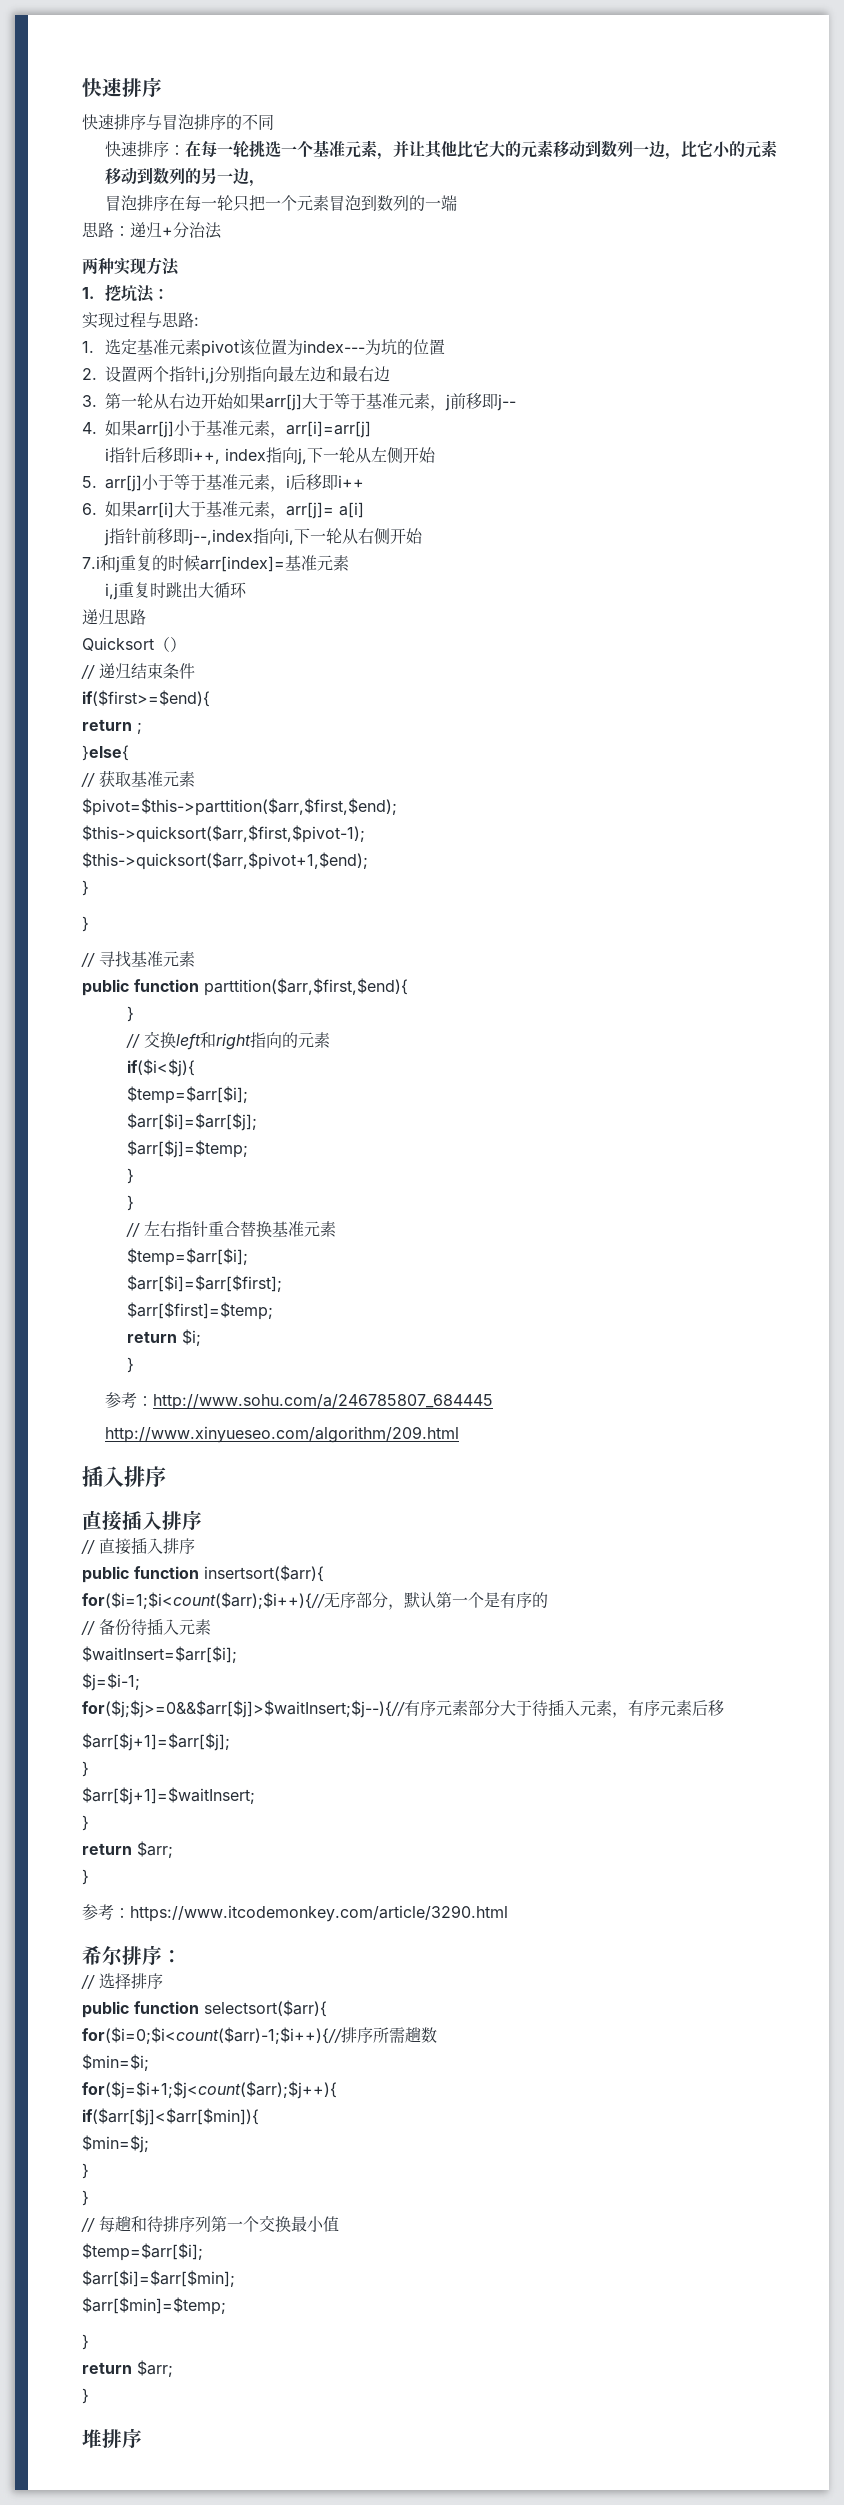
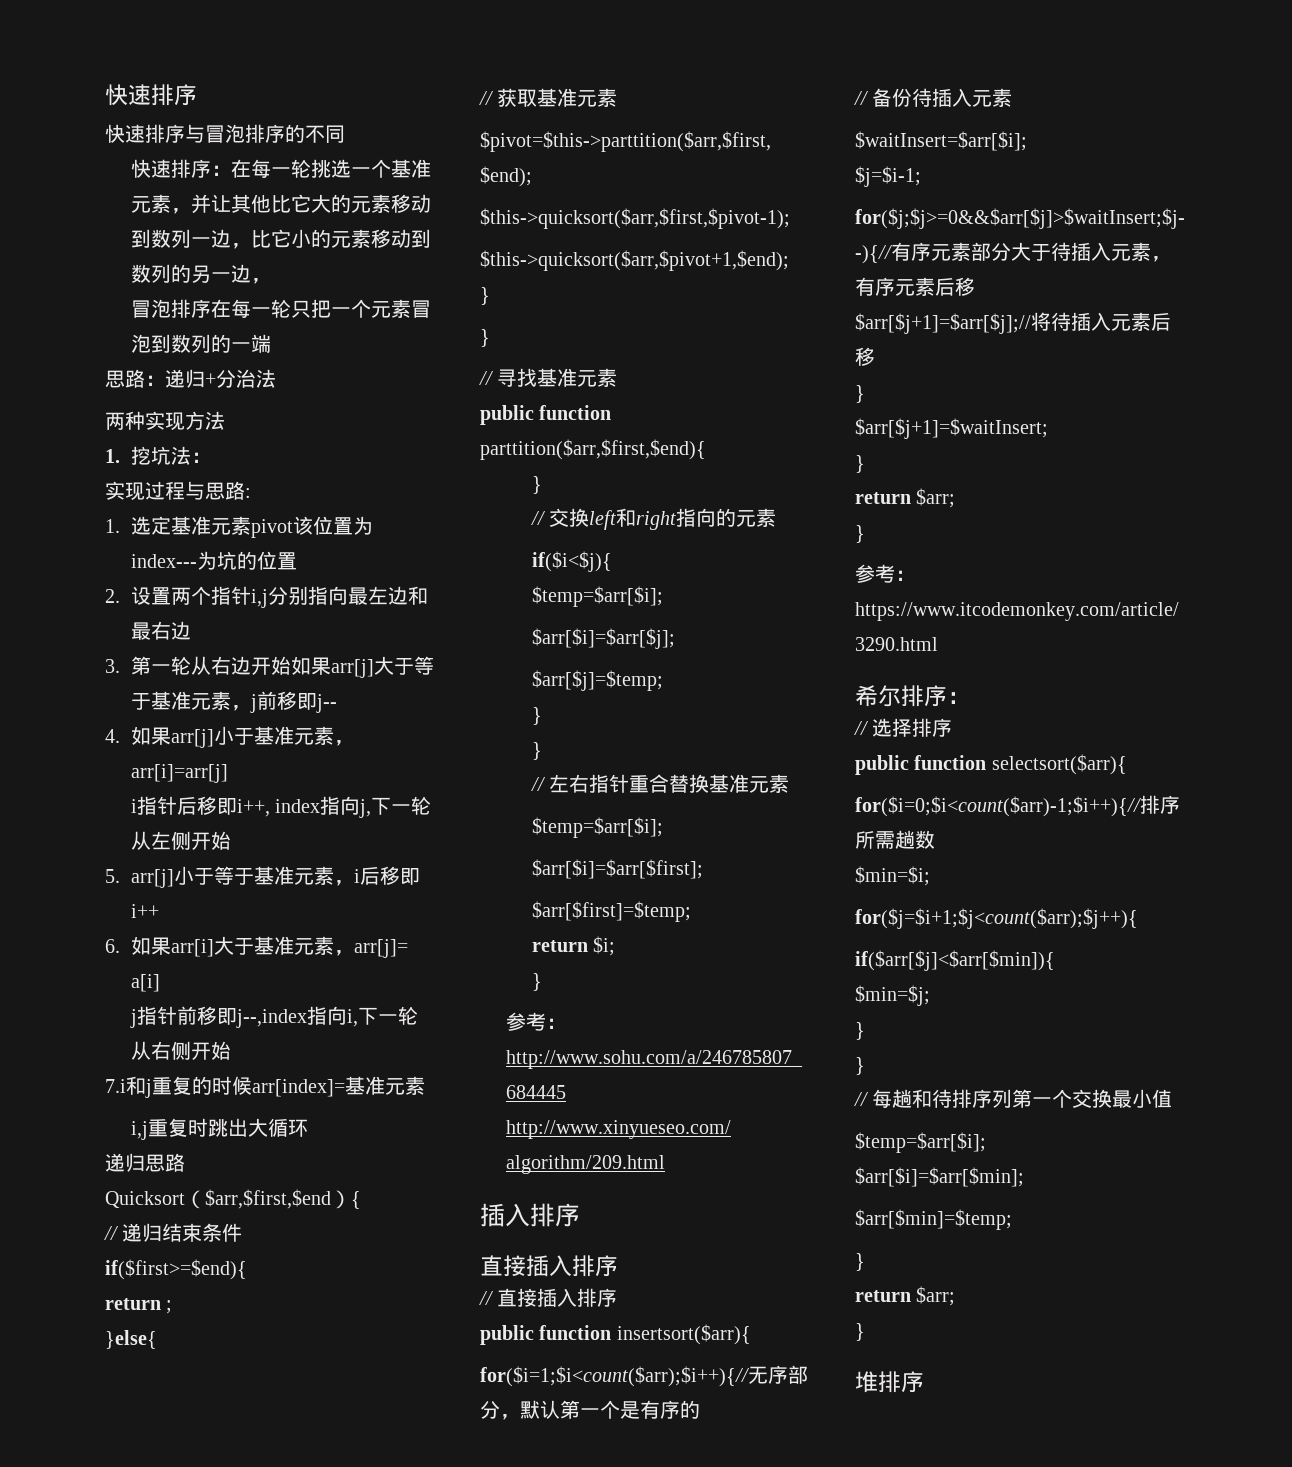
(170, 644) none -> [205,1189,331,1209] $arr,$first,$end
(186, 644) none -> [351,1191,361,1209] {
[82,1733,230,1751] $arr[$j+1]=$arr[$j]; -> [855,312,1171,334] [855,347,875,366] $arr[$j+1]=$arr[$j];//将待插入元素后移

